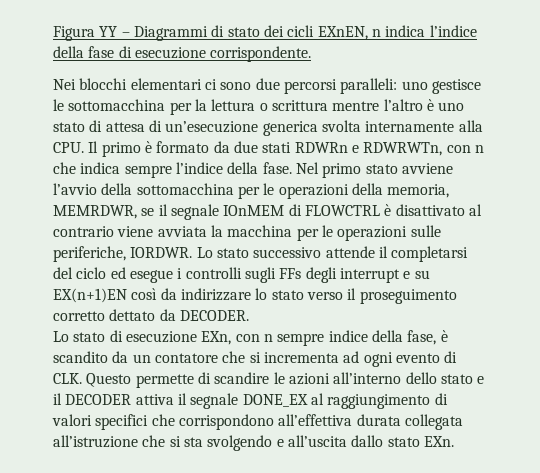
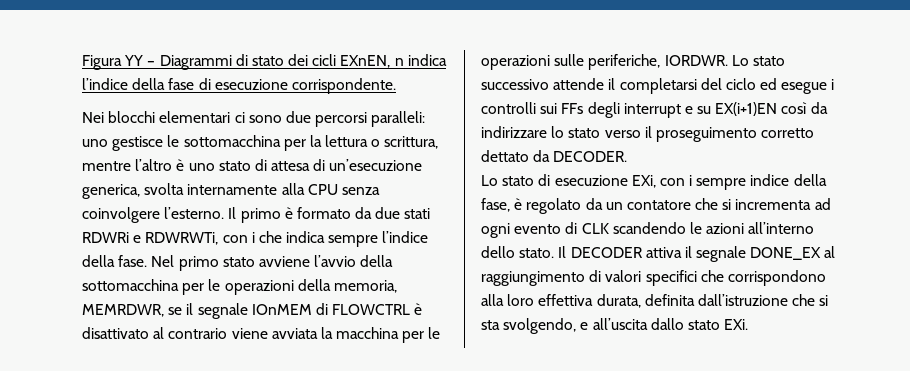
[271,100,328,111] scrittura -> [384,136,439,149] scrittura,
[262,121,318,136] generica -> [82,184,140,199] generica,
[53,142,84,153] CPU. -> [307,184,380,195] [82,207,225,223] CPU senza coinvolgere l’esterno.
[294,142,484,156] RDWRn e RDWRWTn, con n -> [82,232,255,245] RDWRi e RDWRWTi, con i
[244,267,276,283] sugli -> [540,103,558,114] sui
[53,288,127,303] EX(n+1)EN -> [715,102,778,116] EX(i+1)EN
[201,331,273,345] EXn, con n -> [631,175,693,188] EXi, con i
[53,351,108,363] scandito -> [526,198,582,214] regolato
[53,372,270,388] CLK. Questo permette di scandire -> [581,222,686,234] CLK scandendo
[440,374,485,384] [53,393,62,405] stato e il -> [519,246,567,258] stato. Il
[278,414,463,430] [53,435,138,448] all’effettiva durata collegata all’istruzione -> [481,294,788,308] alla loro effettiva durata, definita dall’istruzione
[207,435,273,451] svolgendo -> [503,318,577,334] svolgendo,
[423,436,454,447] EXn. -> [724,319,749,330] EXi.

